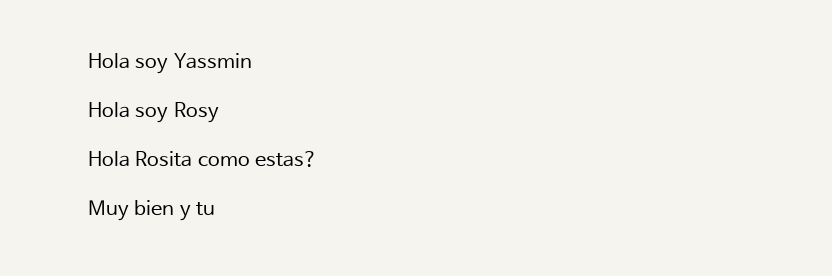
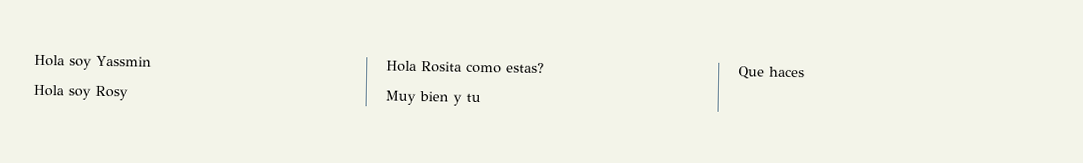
(215, 209) none -> [738,66,805,80] // Que haces

